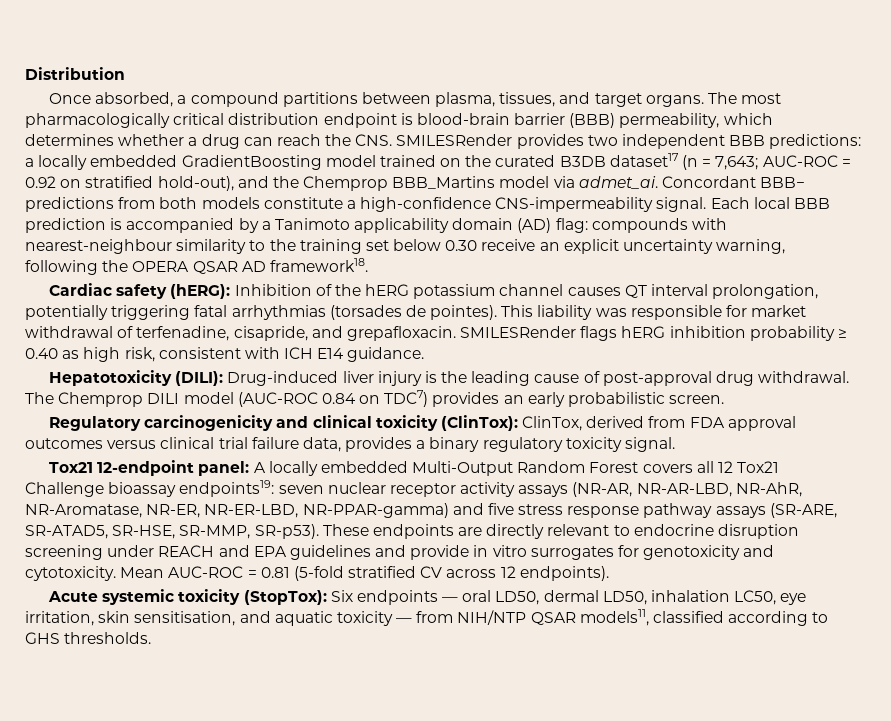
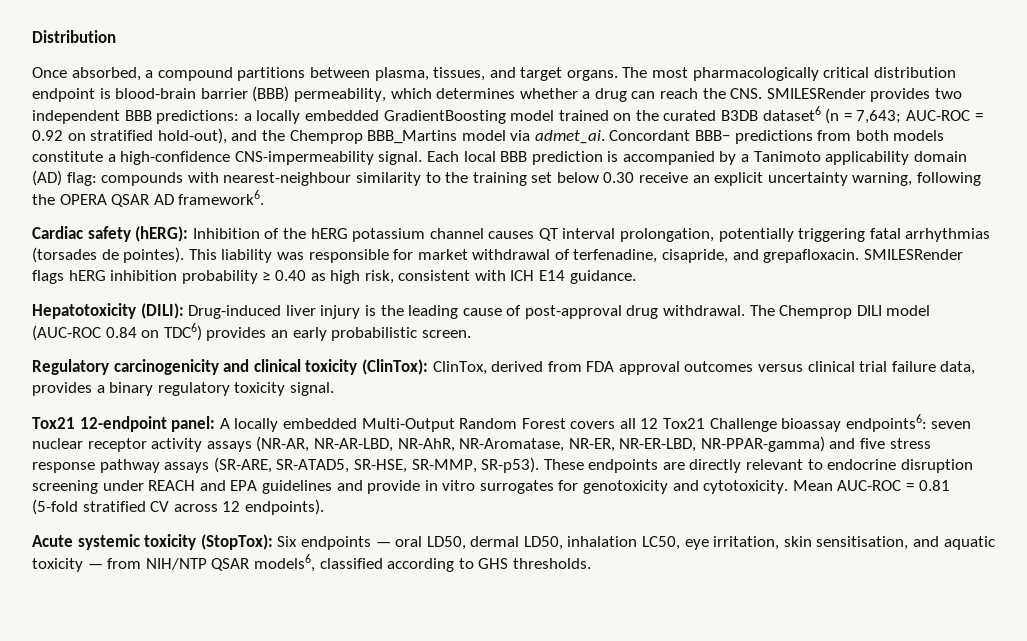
[609,153,678,167] dataset17 -> [762,106,821,121] dataset6
[269,258,368,272] framework18. -> [178,190,265,205] framework6.
[384,390,429,407] TDC7) -> [163,323,202,341] TDC6)
[179,480,275,497] endpoints19: -> [845,414,927,432] endpoints6:
[579,609,649,626] models11, -> [253,554,315,572] models6,

